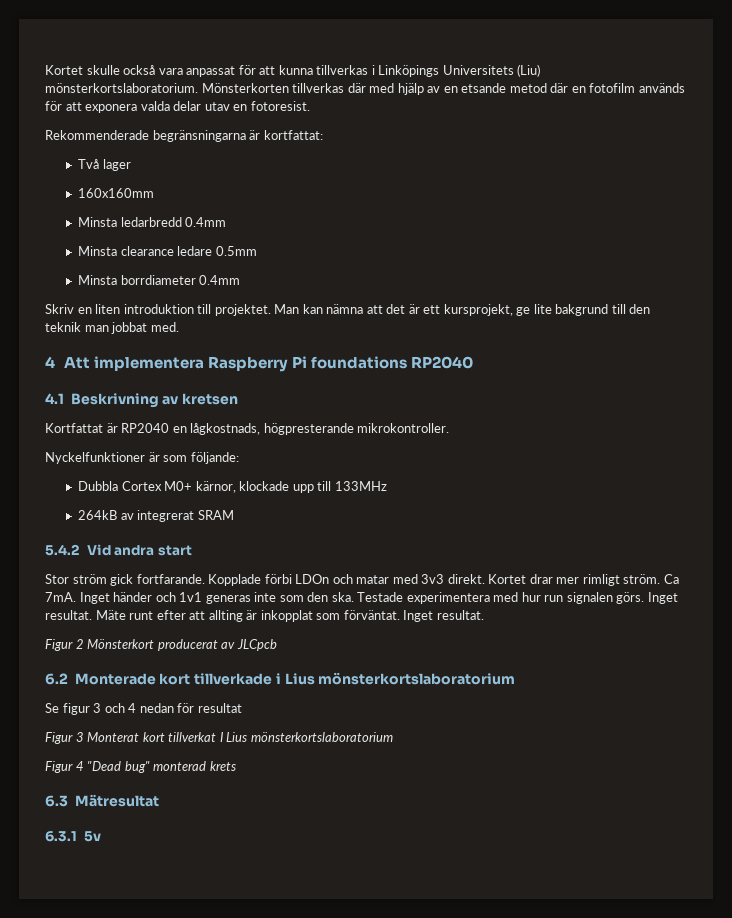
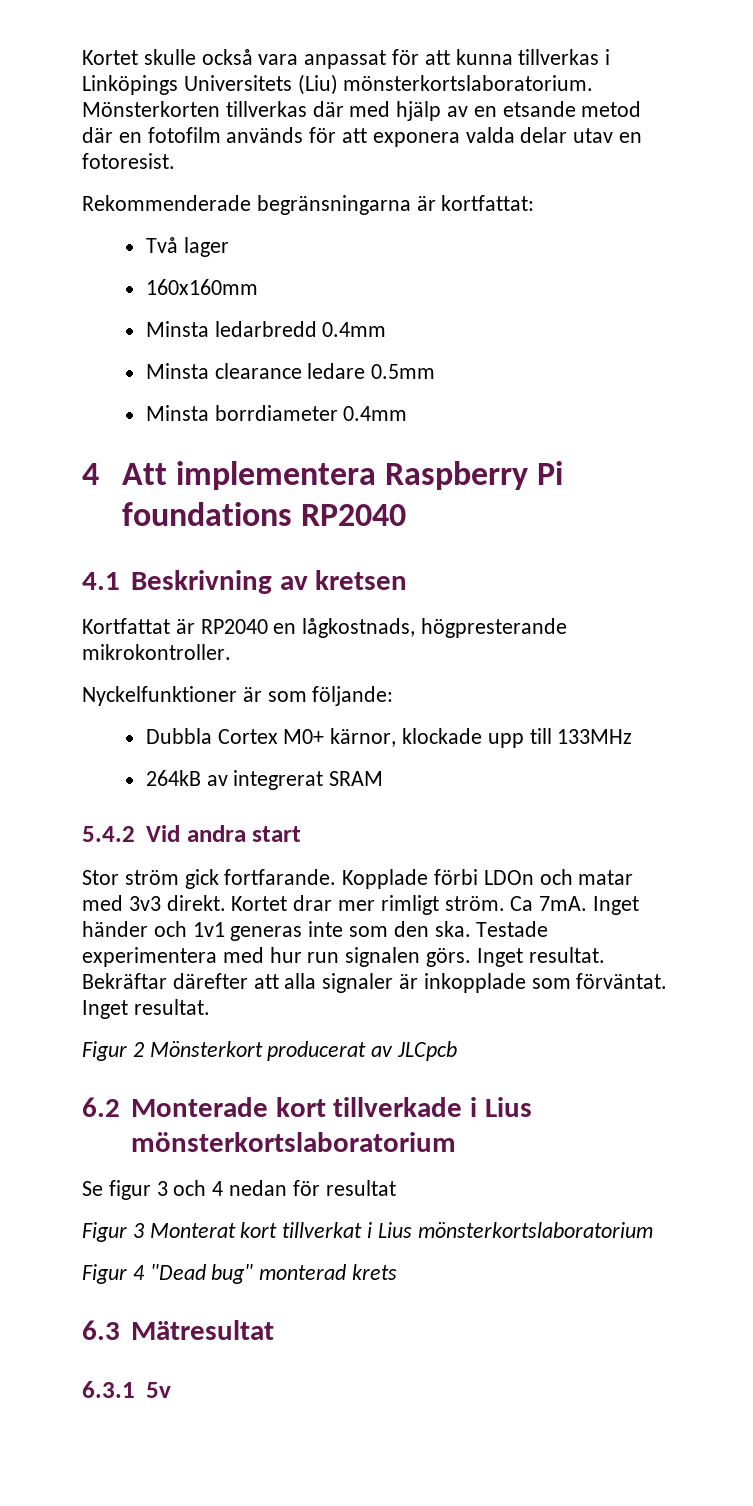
[45,304,651,316] [45,322,179,334] // Skriv en liten introduktion till projektet. Man kan nämna att det är ett kursprojekt, ge lite bakgrund till den teknik man jobbat med. -> (408, 413) none
[95,610,313,622] Mäte runt efter att allting är inkopplat -> [82,973,526,993] Bekräftar därefter att alla signaler är inkopplade
[219,732,223,742] I -> [367,1222,373,1238] i

